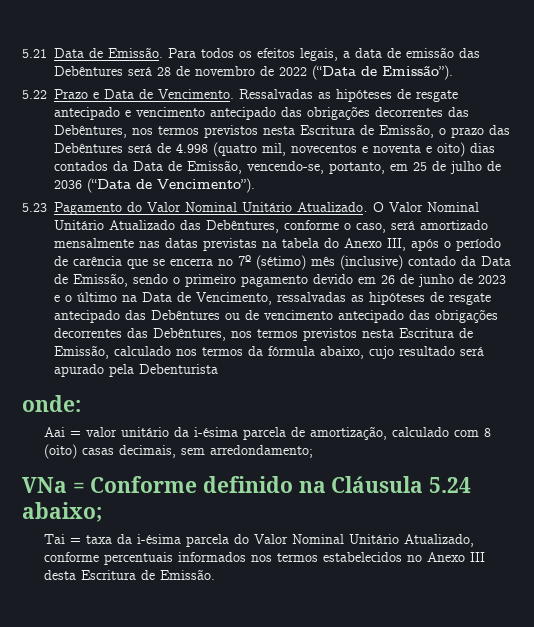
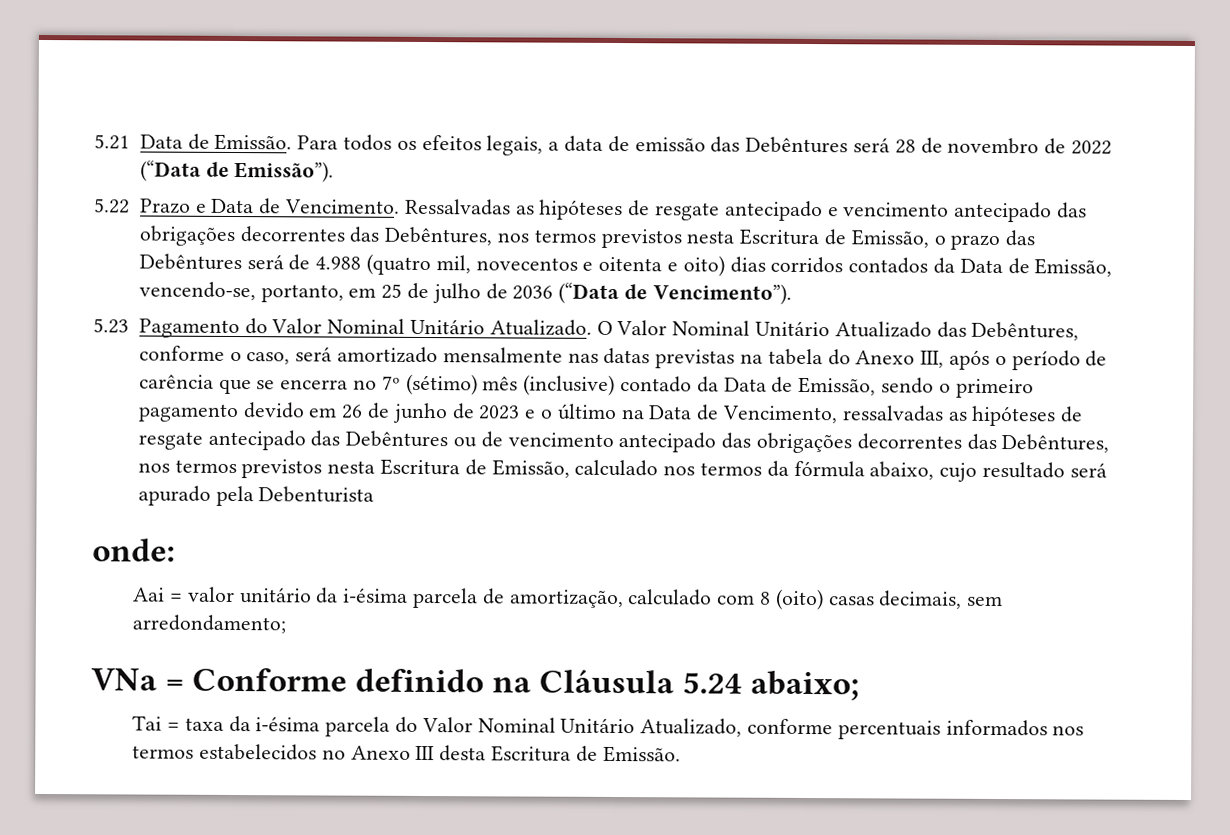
[176,143,208,153] 4.998 -> [315,256,362,270] 4.988
[373,144,421,153] noventa -> [598,256,663,272] oitenta
(495, 148) none -> [770,256,844,274] corridos

